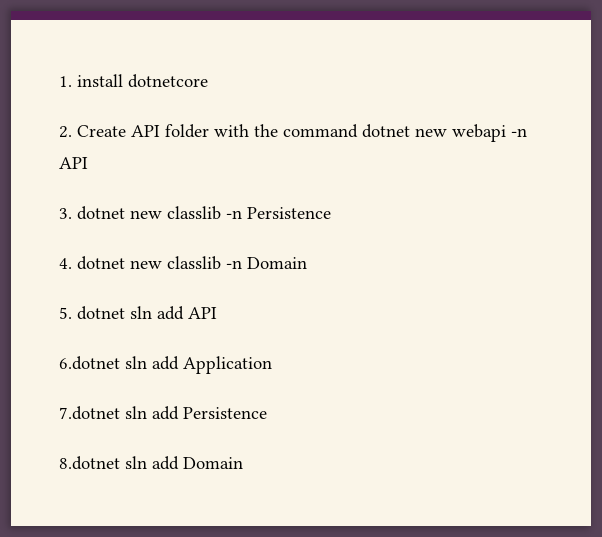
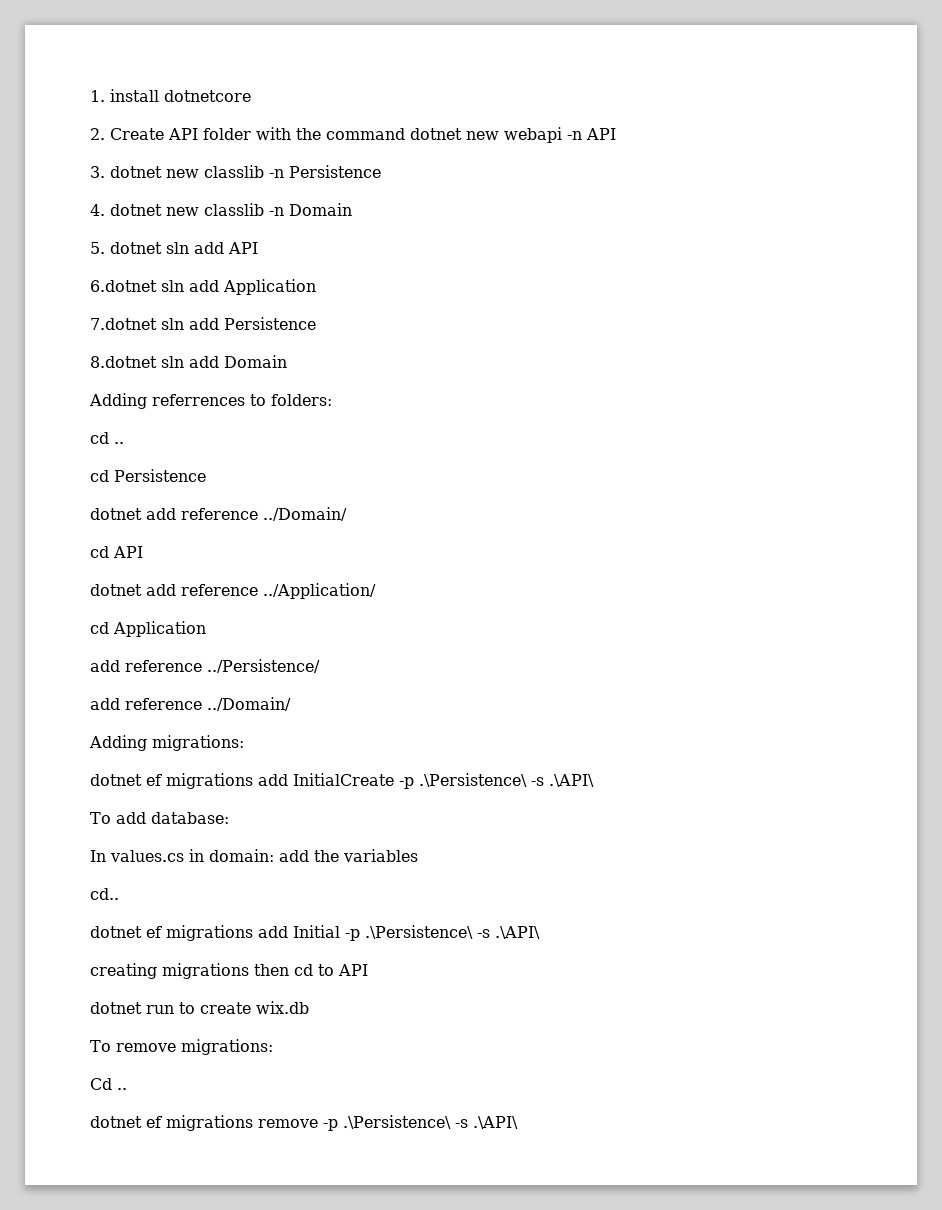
(243, 463) none -> [89,393,332,409] [90,432,124,444] [90,469,206,482] [90,507,347,521] [90,546,143,558] [90,583,376,599] [90,621,206,637] [90,659,320,673] [90,697,291,711] [89,735,244,751] [90,773,594,789] [90,812,229,824] [90,849,418,862] [90,888,119,900] [90,925,540,941] [90,963,368,979] [90,1001,309,1014] [90,1039,273,1055] [90,1078,127,1090] [90,1115,518,1131] // Adding referrences to folders: // cd .. // cd Persistence // dotnet add reference ../Domain/ // cd API // dotnet add reference ../Application/ // cd Application // add reference ../Persistence/ // add reference ../Domain/ // Adding migrations: // dotnet ef migrations add InitialCreate -p .\Persistence\ -s .\API\ // To add database: // In values.cs in domain: add the variables // cd.. // dotnet ef migrations add Initial -p .\Persistence\ -s .\API\ // creating migrations then cd to API // dotnet run to create wix.db // To remove migrations: // Cd .. // dotnet ef migrations remove -p .\Persistence\ -s .\API\

